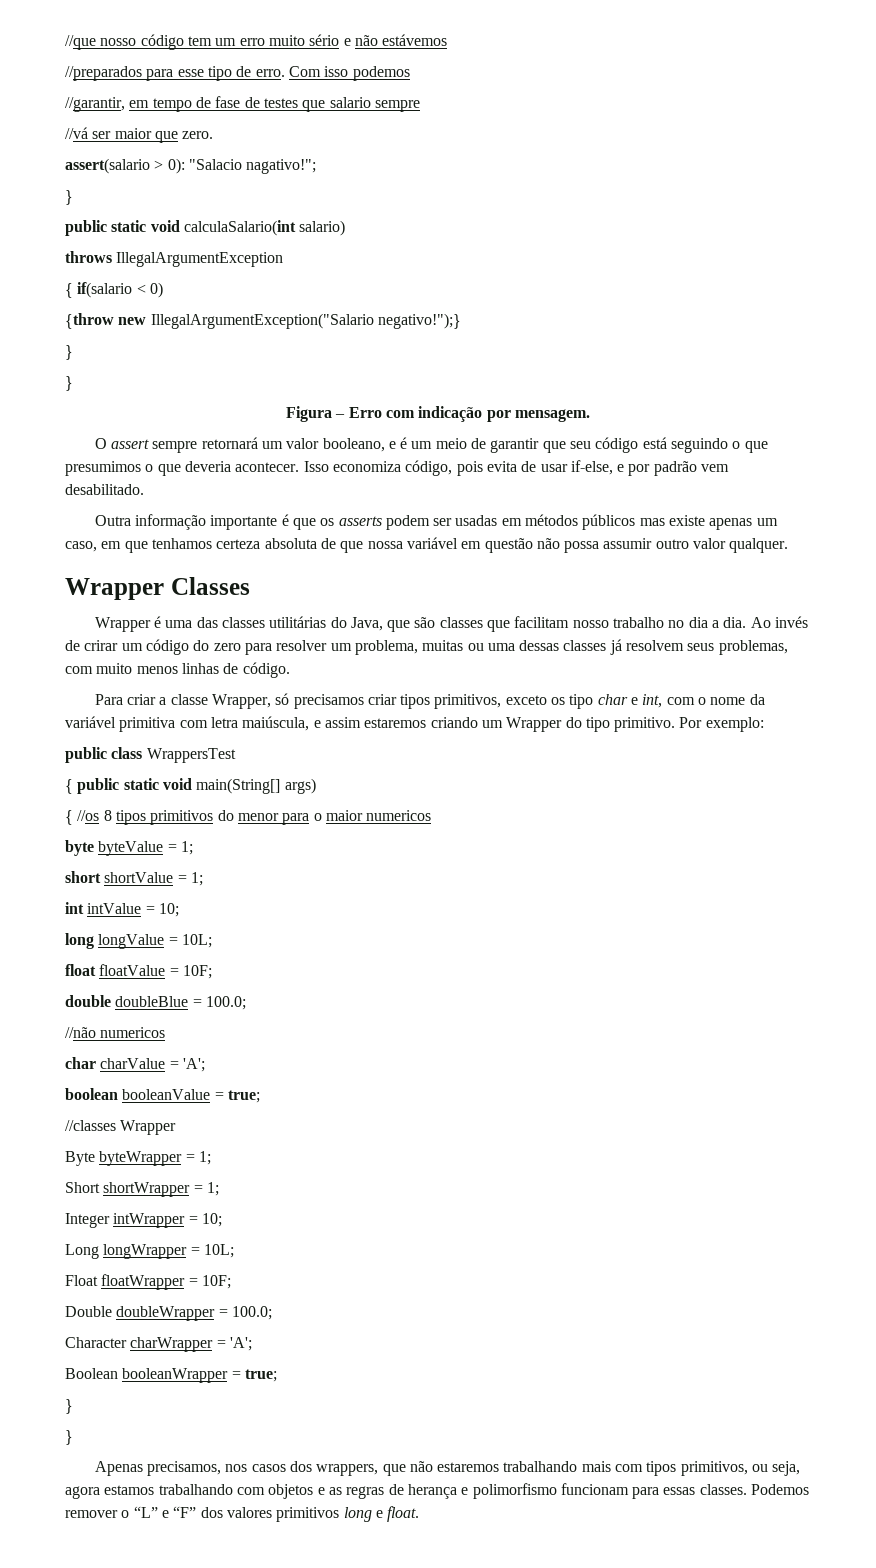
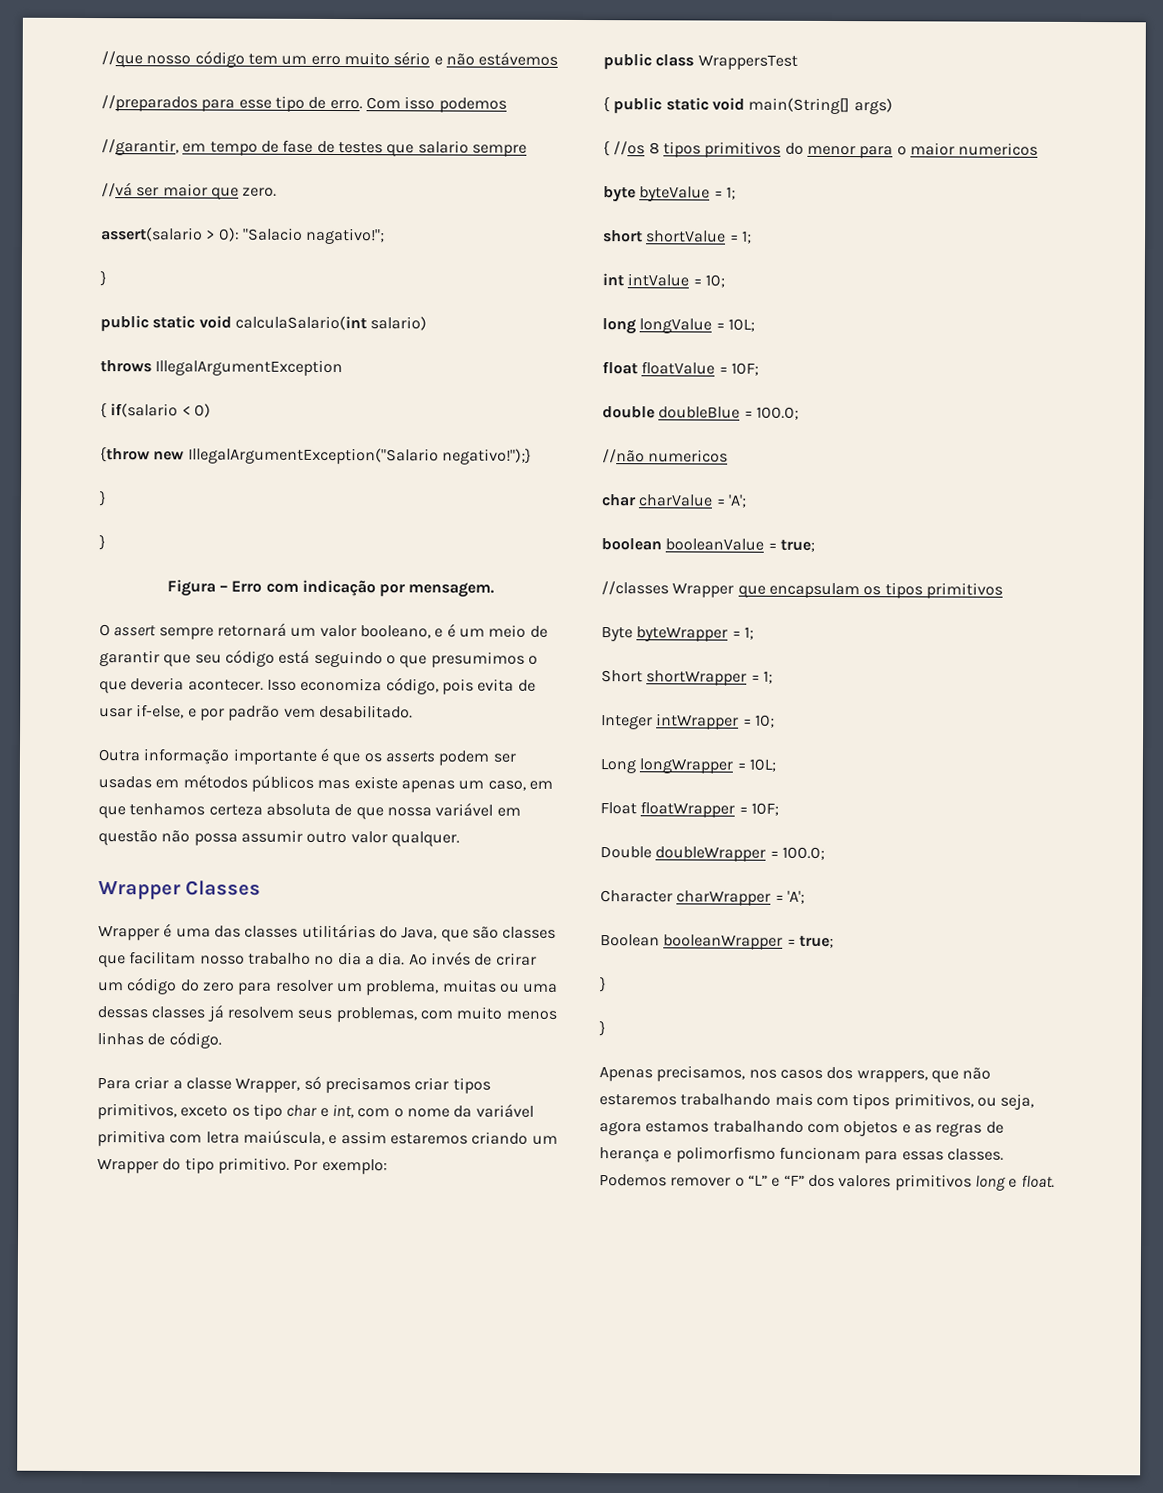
(177, 1127) none -> [737,582,1003,599] que encapsulam os tipos primitivos

